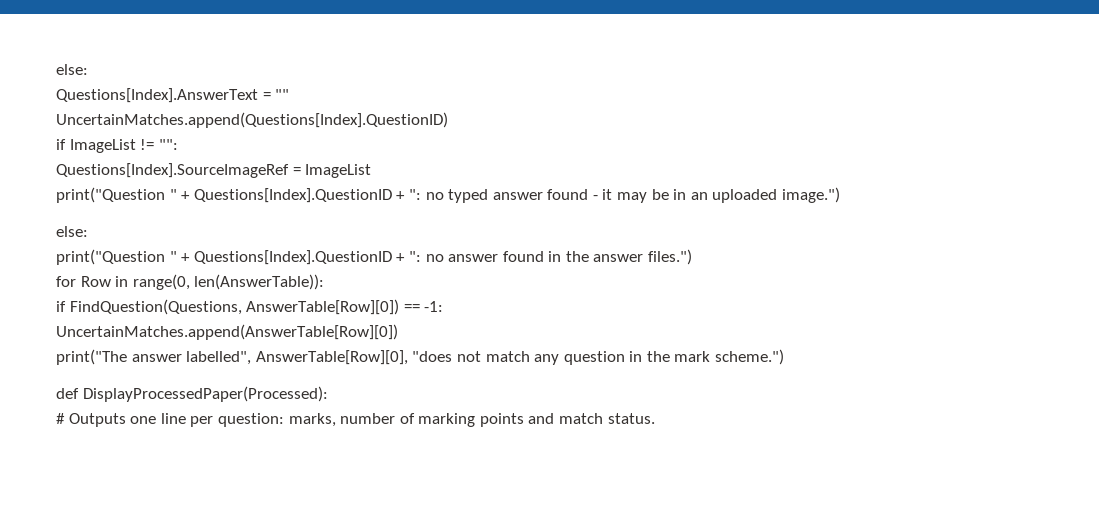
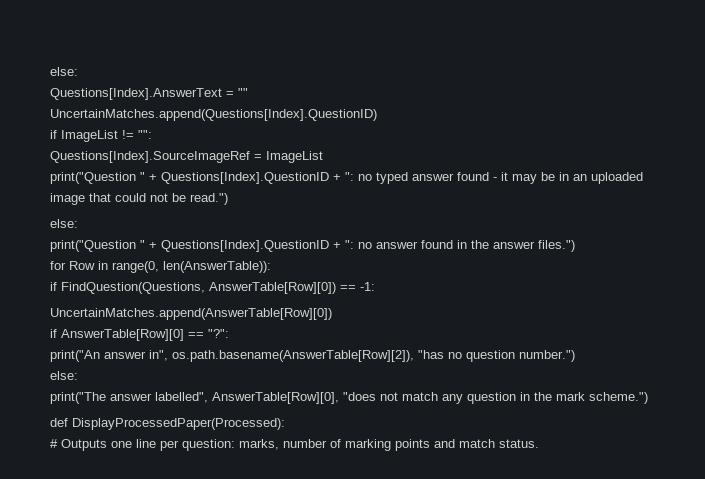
[782,187,841,203] image.") -> [50,193,228,205] image that could not be read.")
(398, 332) none -> [50,329,229,341] [50,350,575,362] [50,371,78,380] // if AnswerTable[Row][0] == "?": // print("An answer in", os.path.basename(AnswerTable[Row][2]), "has no question number.") // else:

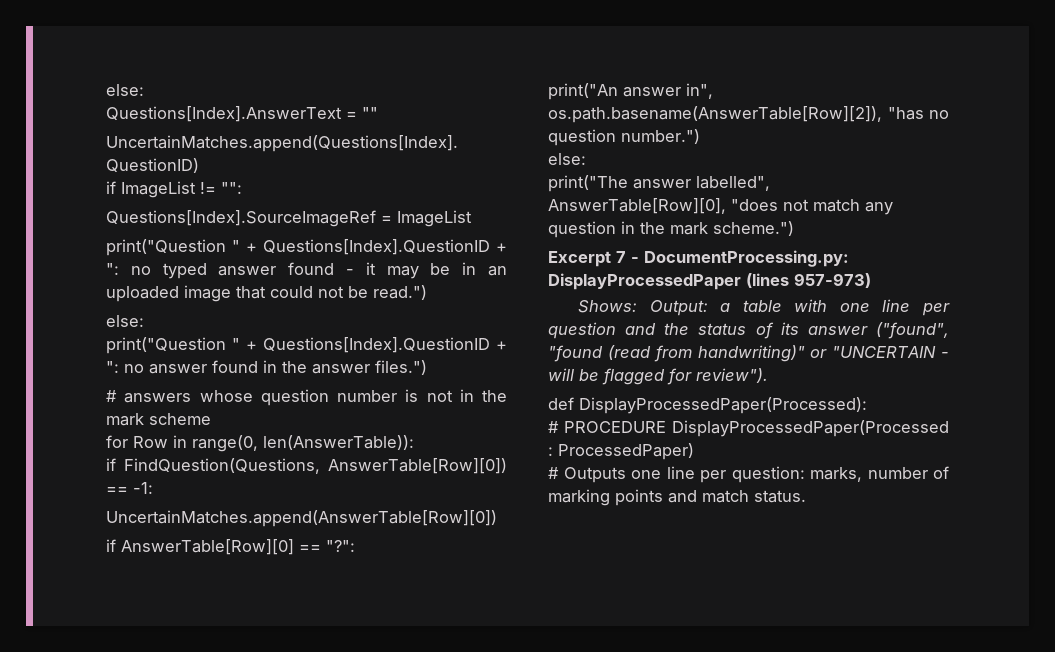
(575, 246) none -> [106,389,507,406] [106,413,211,426] // # answers whose question number is not in the mark scheme
[50,418,285,430] def DisplayProcessedPaper(Processed): -> [548,250,849,267] [548,273,871,290] [578,299,950,316] [548,322,949,339] [548,345,949,362] [548,368,768,385] [548,397,867,414] [548,420,949,437] [548,443,694,460] Excerpt 7 - DocumentProcessing.py: DisplayProcessedPaper (lines 957-973) // Shows: Output: a table with one line per question and the status of its answer ("found", "found (read from handwriting)" or "UNCERTAIN - will be flagged for review"). // def DisplayProcessedPaper(Processed): // # PROCEDURE DisplayProcessedPaper(Processed : ProcessedPaper)

